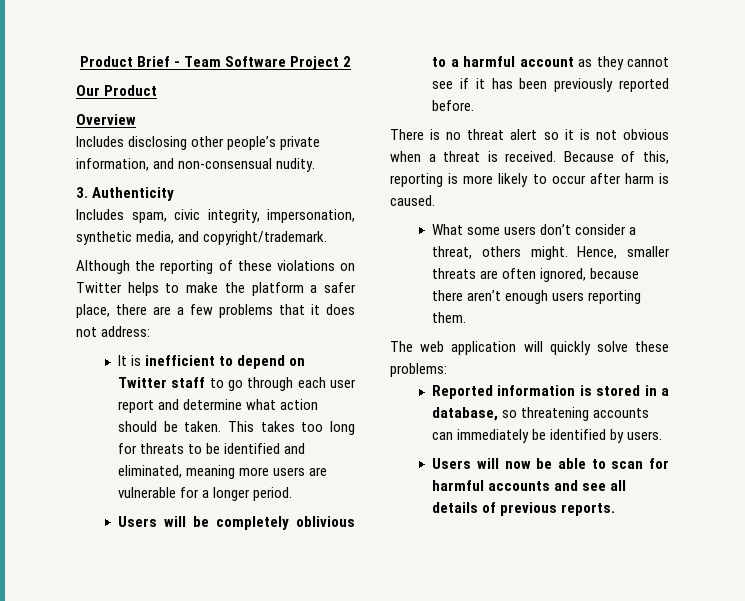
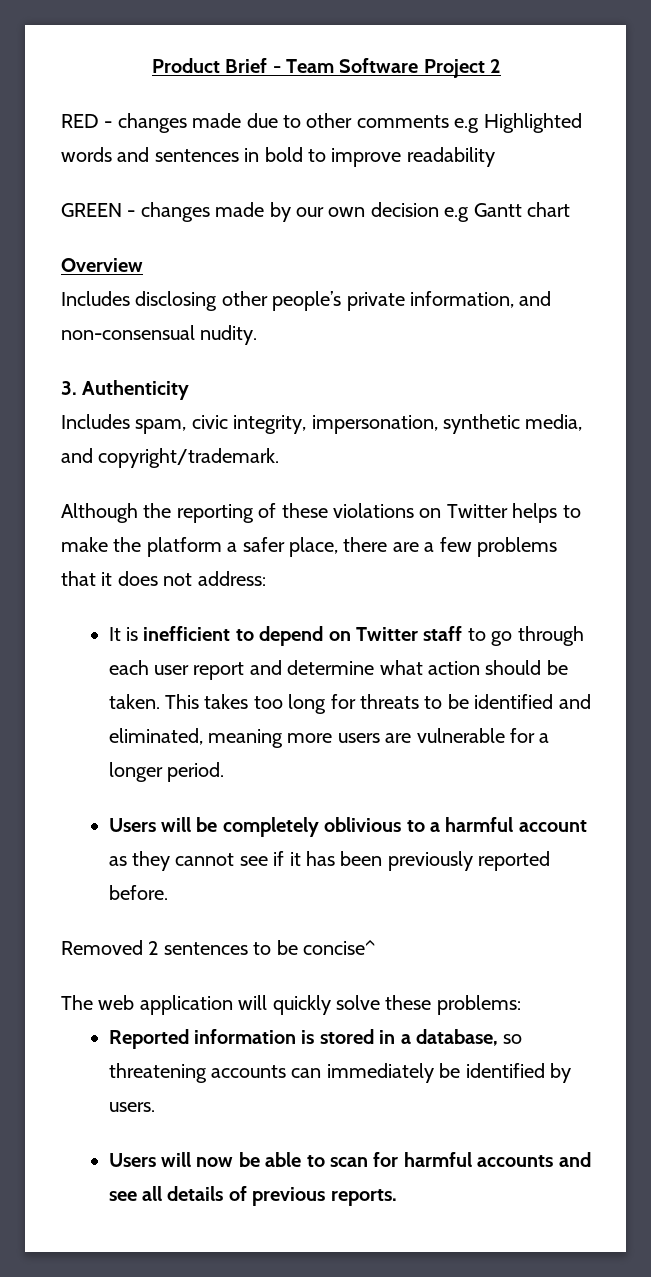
[76,85,158,96] Our Product -> [61,113,582,133] [61,147,495,167] [61,202,570,222] RED - changes made due to other comments e.g Highlighted words and sentences in bold to improve readability // GREEN - changes made by our own decision e.g Gantt chart
[390,129,669,140] [390,151,669,164] [390,173,669,187] [390,195,435,206] [432,224,637,235] [432,246,670,260] [432,268,640,282] [432,290,642,304] [432,312,467,323] There is no threat alert so it is not obvious when a threat is received. Because of this, reporting is more likely to occur after harm is caused. // What some users don’t consider a threat, others might. Hence, smaller threats are often ignored, because there aren’t enough users reporting them. -> [61,940,375,955] Removed 2 sentences to be concise^

